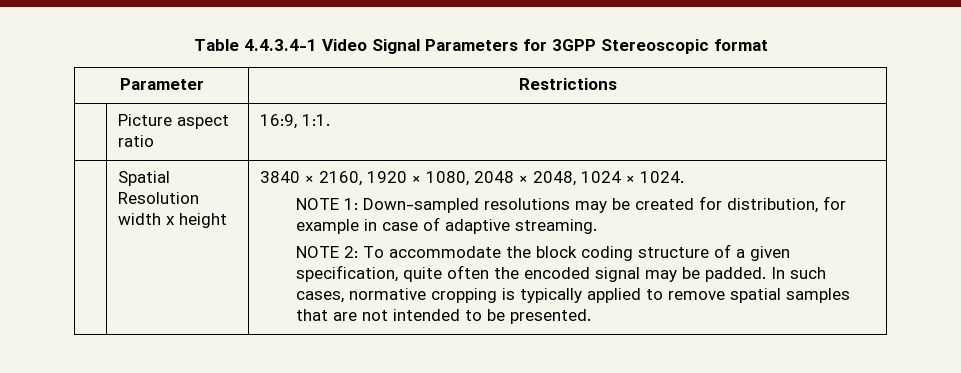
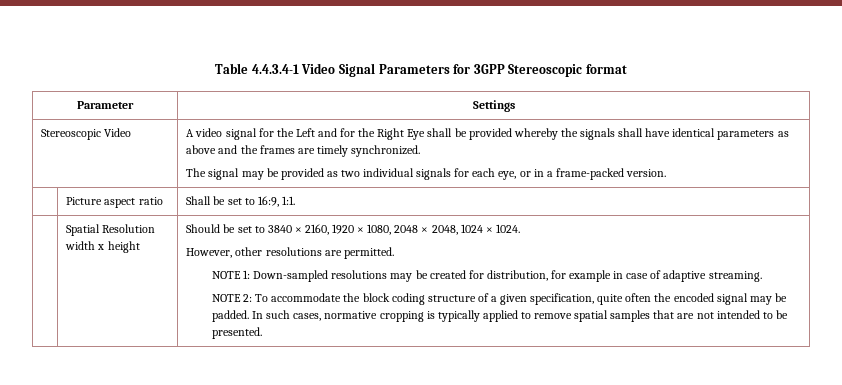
[518,78,617,90] Restrictions -> [472,100,515,112] [41,128,132,140] [186,128,789,140] [186,145,420,157] [186,168,667,180] Settings // Stereoscopic Video | A video signal for the Left and for the Right Eye shall be provided whereby the signals shall have identical parameters as above and the frames are timely synchronized. // The signal may be provided as two individual signals for each eye, or in a frame-packed version.
(154, 141) none -> [186,196,255,205] Shall be set to
(227, 220) none -> [186,224,265,233] Should be set to
(684, 177) none -> [186,247,394,259] // However, other resolutions are permitted.

